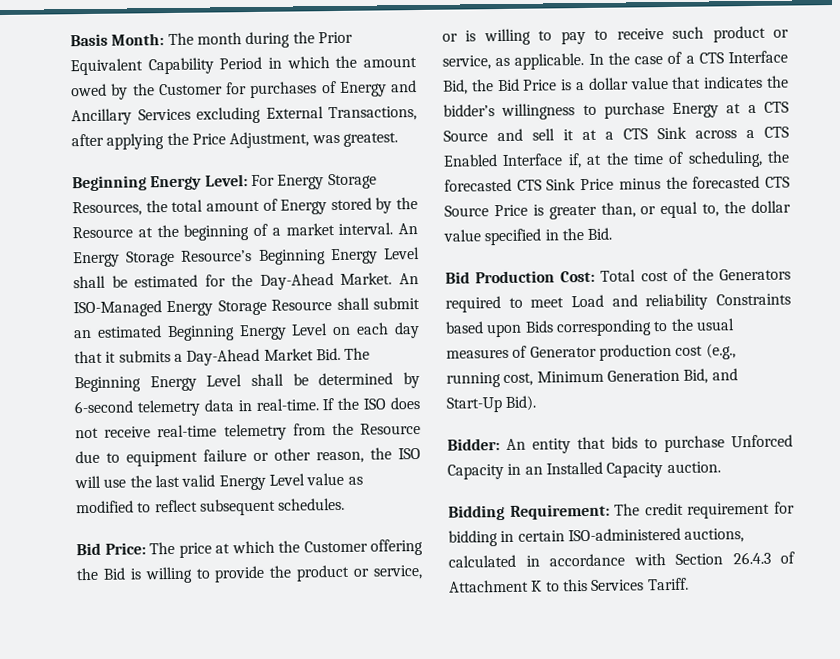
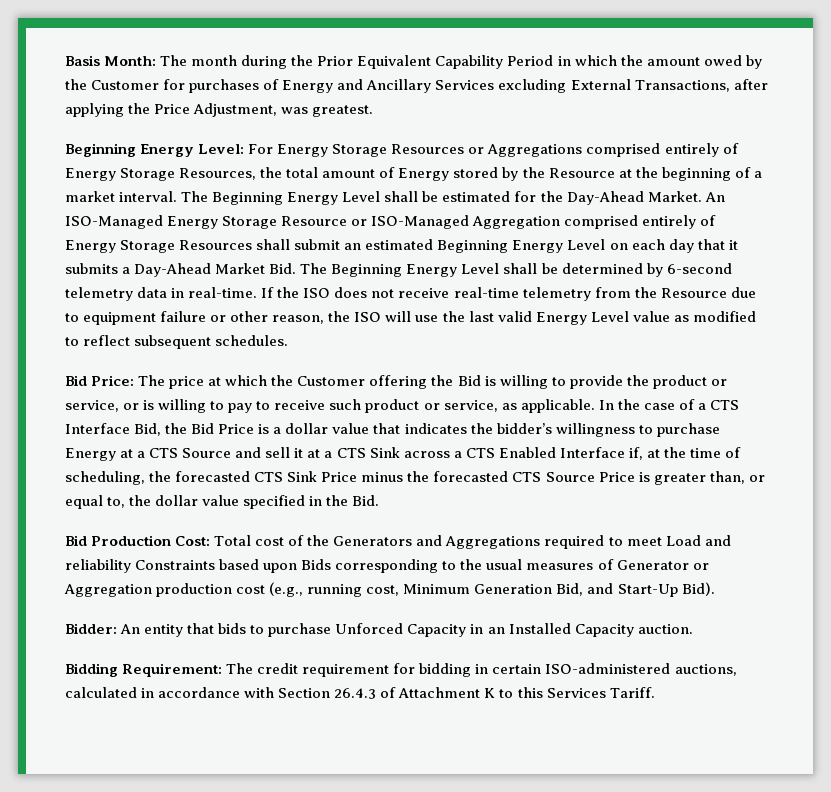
(377, 181) none -> [391,143,739,157] [65,168,176,181] Resources or Aggregations comprised entirely of Energy Storage
[398,223,418,235] [73,250,253,268] An Energy Storage Resource’s -> [181,191,209,202] The
(333, 305) none -> [351,215,717,229] [65,240,253,253] or ISO-Managed Aggregation comprised entirely of Energy Storage Resources
(791, 274) none -> [416,535,541,549] and Aggregations
(597, 351) none -> [692,563,709,570] [64,584,152,597] or Aggregation

